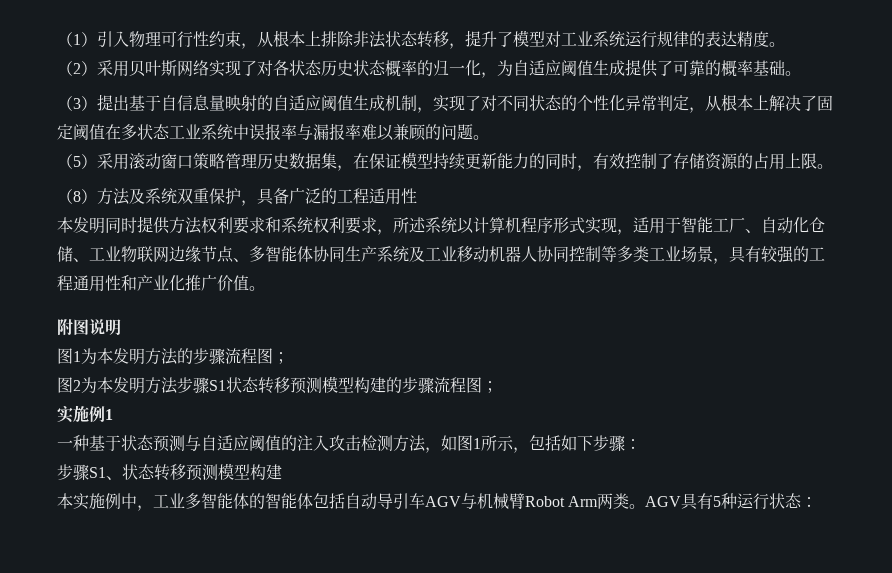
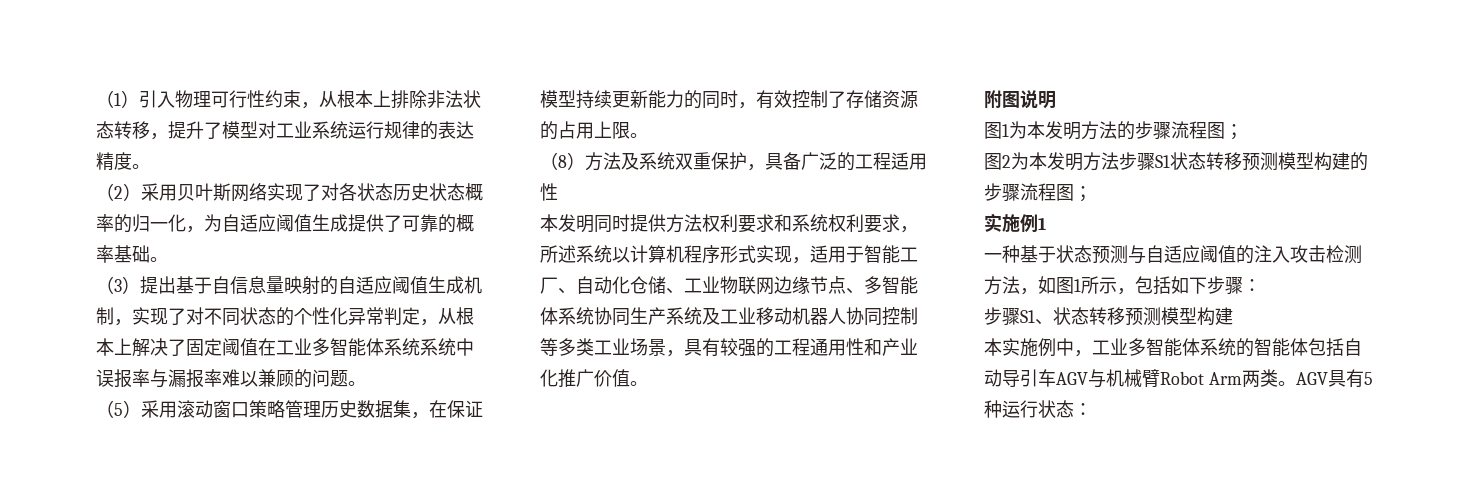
[121,124,201,140] 多状态工业 -> [276,338,420,357] 工业多智能体系统
(313, 254) none -> [558,307,594,325] 系统
(249, 501) none -> [1200,338,1236,356] 系统

